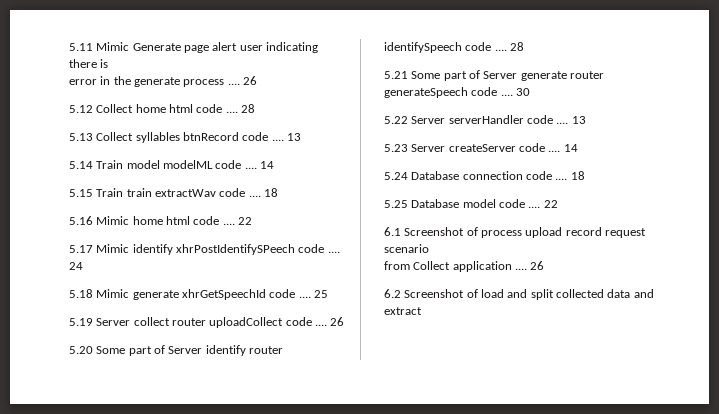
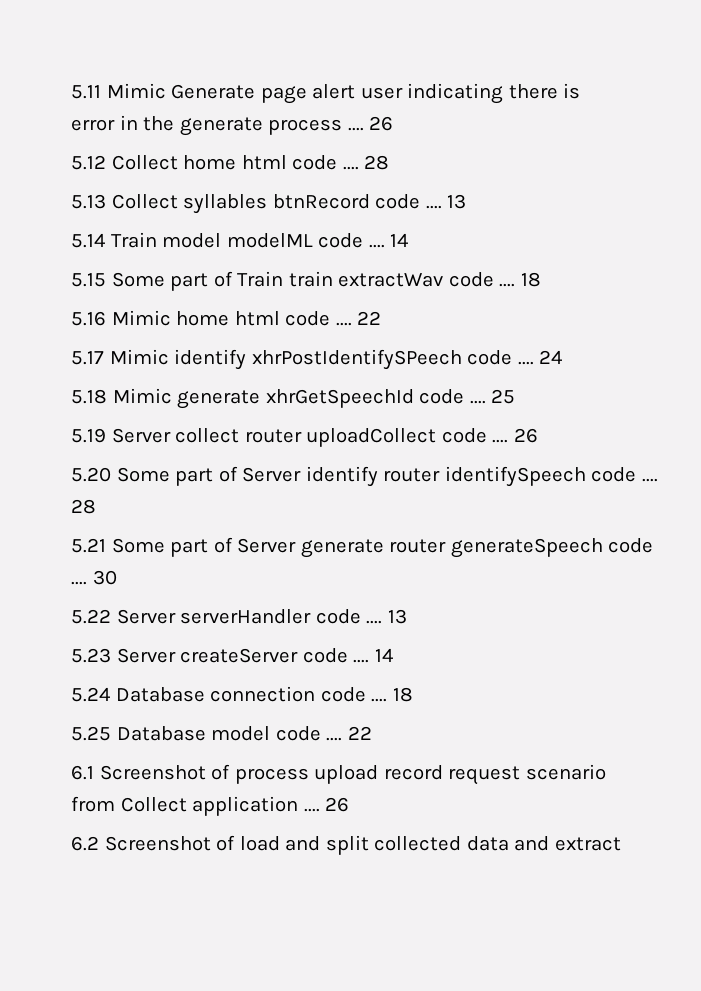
(93, 193) none -> [111,271,233,291] Some part of

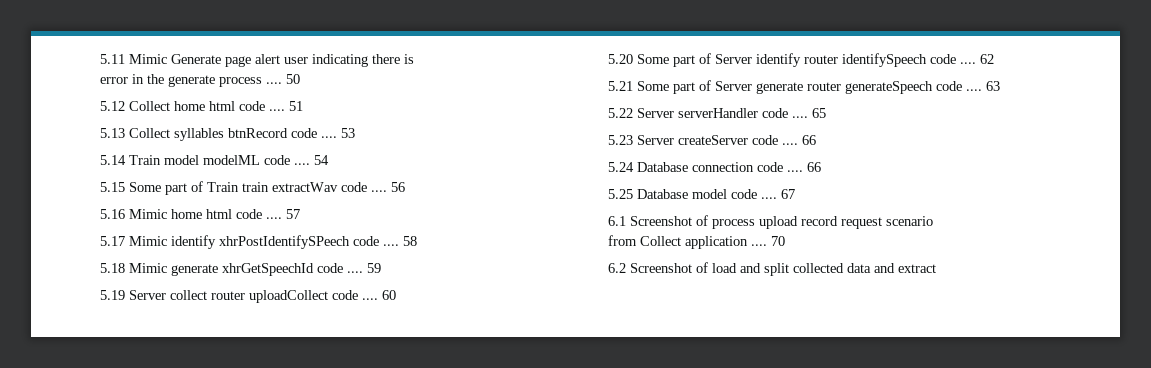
[369,116,394,131] 26 -> [286,74,301,84] 50
[364,155,390,170] 28 -> [289,101,304,111] 51
[447,194,467,209] 13 -> [341,128,356,138] 53
[390,233,409,247] 14 -> [314,155,330,165] 54
[520,272,541,287] 18 -> [391,182,406,192] 56
[357,311,382,325] 22 -> [286,209,301,219] 57
[539,350,563,364] 24 -> [403,236,418,246] 58
[491,389,516,404] 25 -> [367,263,382,273] 59
[513,428,538,443] 26 -> [382,290,397,300] 60
[70,499,96,514] 28 -> [980,54,995,64] 62
[92,570,117,585] 30 -> [986,81,1001,91] 63
[387,609,407,624] 13 -> [812,108,827,118] 65
[374,648,393,662] 14 -> [802,135,817,145] 66
[392,687,413,702] 18 -> [807,162,822,172] 66
[347,726,372,740] 22 -> [781,189,796,199] 67
[325,797,350,812] 26 -> [771,236,786,246] 70

